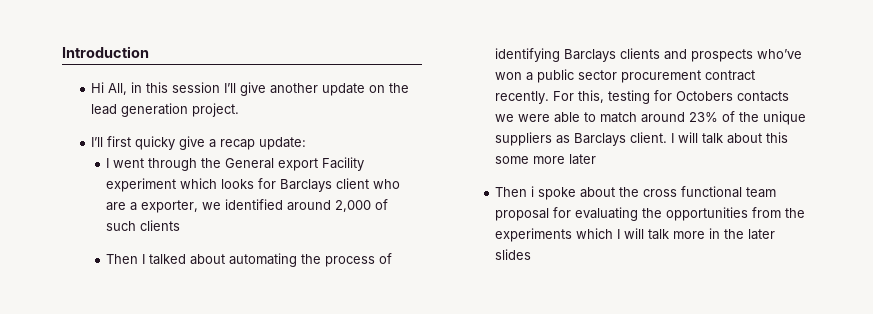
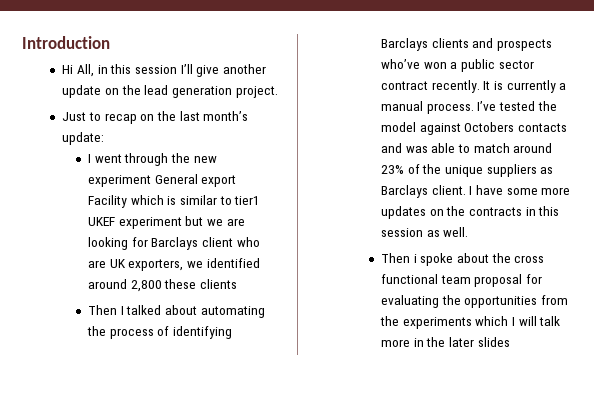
[91,136,256,150] I’ll first quicky give a recap -> [62,111,249,124] Just to recap on the last month’s
(222, 163) none -> [193,156,217,163] [88,175,152,187] new experiment
[106,178,255,192] experiment which looks -> [130,195,261,205] [88,216,245,229] [88,237,129,250] which is similar to tier1 UKEF experiment but we are looking
[130,200,199,213] a exporter, -> [109,259,184,271] UK exporters,
[335,199,389,212] [106,221,137,231] 2,000 of such -> [130,279,197,292] 2,800 these
[621,70,702,83] procurement -> (534, 64) none
[553,90,790,104] [495,114,551,122] For this, testing for Octobers contacts we were -> [483,80,567,93] [381,101,557,114] [381,122,568,135] [381,143,428,153] It is currently a manual process. I’ve tested the model against Octobers contacts and was
[678,132,789,144] [495,154,597,165] will talk about this some more later -> [476,185,571,195] [381,206,560,219] [381,227,469,237] have some more updates on the contracts in this session as well.

